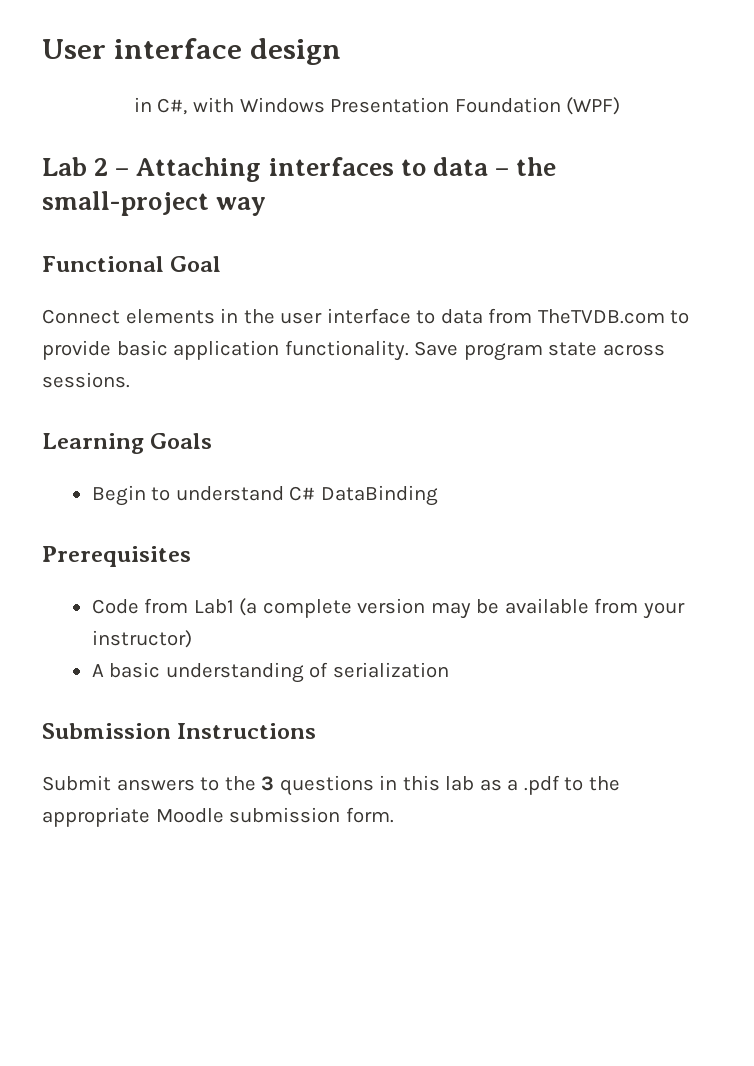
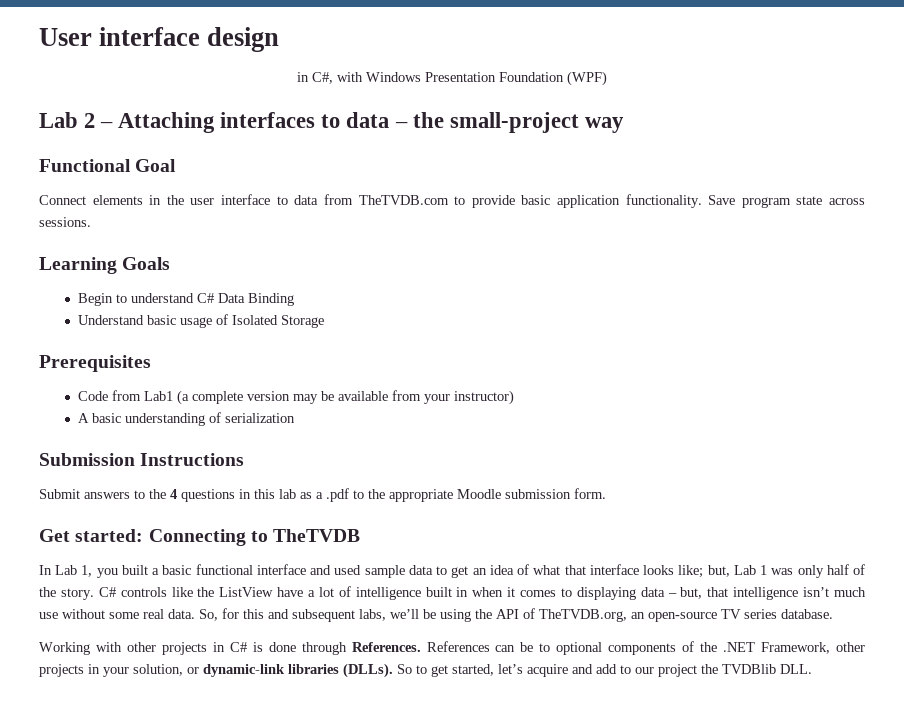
[320,485,438,506] DataBinding -> [217,293,294,306] [77,314,324,328] Data Binding // Understand basic usage of Isolated Storage
[261,776,275,791] 3 -> [170,489,177,499] 4
(394, 815) none -> [39,529,361,546] [39,564,866,578] [39,586,866,600] [39,608,833,622] [39,641,866,655] [39,663,812,678] // Get started: Connecting to TheTVDB // In Lab 1, you built a basic functional interface and used sample data to get an idea of what that interface looks like; but, Lab 1 was only half of the story. C# controls like the ListView have a lot of intelligence built in when it comes to displaying data – but, that intelligence isn’t much use without some real data. So, for this and subsequent labs, we’ll be using the API of TheTVDB.org, an open-source TV series database. // Working with other projects in C# is done through References. References can be to optional components of the .NET Framework, other projects in your solution, or dynamic-link libraries (DLLs). So to get started, let’s acquire and add to our project the TVDBlib DLL.

